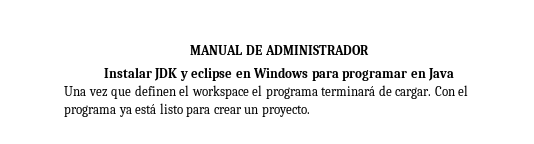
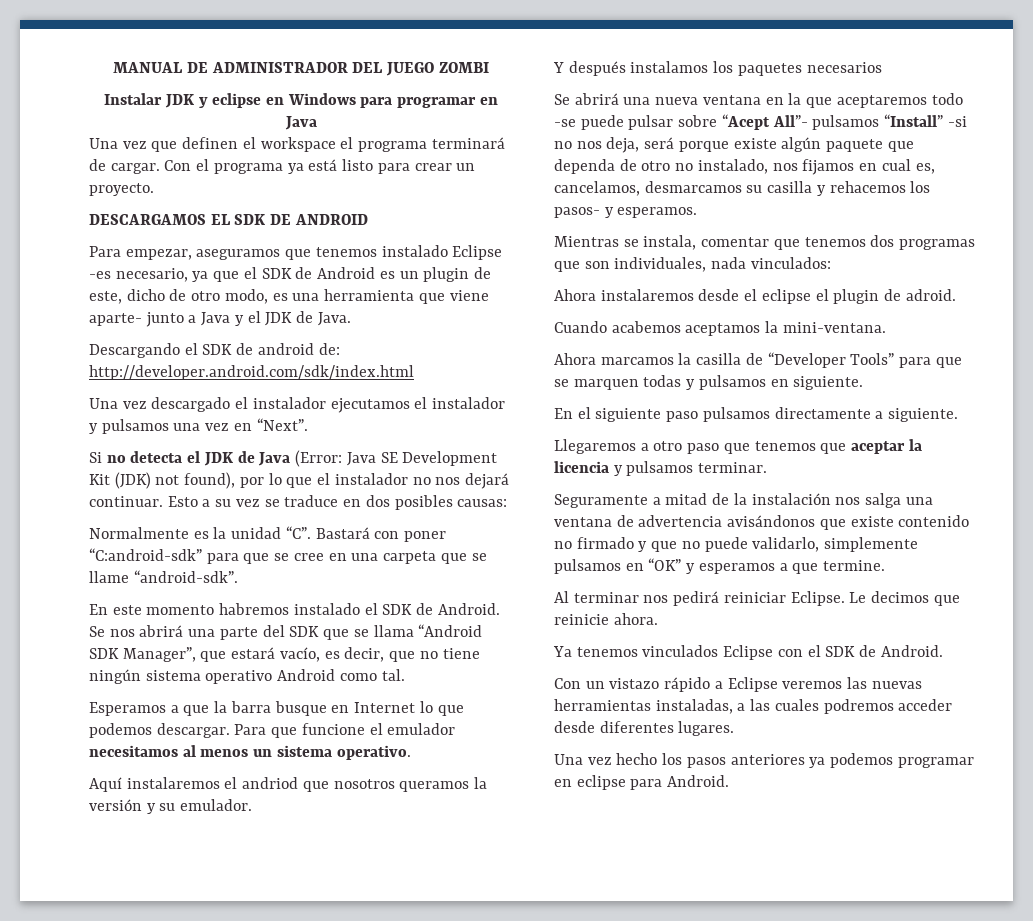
(369, 50) none -> [352,62,489,76] DEL JUEGO ZOMBI
(310, 111) none -> [89,214,368,225] [89,245,503,260] [89,267,491,282] [89,289,489,304] [89,311,351,327] [89,343,340,358] [89,365,414,380] [89,397,506,413] [89,418,308,434] [89,450,498,467] [89,472,509,489] [89,495,508,510] [89,526,447,542] [89,548,487,564] [89,570,238,583] [89,603,500,615] [89,624,483,640] [89,647,480,662] [89,669,405,684] [89,701,464,716] [89,723,456,738] [89,745,411,760] [89,777,488,792] [89,799,253,814] [553,61,882,76] [554,93,963,108] [554,114,967,130] [554,137,914,153] [554,159,935,175] [554,181,931,196] [554,207,698,218] [554,235,976,250] [554,257,831,272] [554,289,956,304] [554,321,886,336] [554,352,962,368] [554,375,864,390] [554,407,959,422] [554,439,922,454] [554,461,768,476] [554,493,933,508] [554,515,970,530] [554,537,919,552] [554,558,886,574] [554,591,960,606] [554,613,658,625] [553,645,943,660] [554,677,922,692] [554,699,953,714] [554,721,735,736] [554,753,974,768] [554,775,730,790] // DESCARGAMOS EL SDK DE ANDROID // Para empezar, aseguramos que tenemos instalado Eclipse -es necesario, ya que el SDK de Android es un plugin de este, dicho de otro modo, es una herramienta que viene aparte- junto a Java y el JDK de Java. // Descargando el SDK de android de: http://developer.android.com/sdk/index.html // Una vez descargado el instalador ejecutamos el instalador y pulsamos una vez en “Next”. // Si no detecta el JDK de Java (Error: Java SE Development Kit (JDK) not found), por lo que el instalador no nos dejará continuar. Esto a su vez se traduce en dos posibles causas: // Normalmente es la unidad “C”. Bastará con poner “C:android-sdk” para que se cree en una carpeta que se llame “android-sdk”. // En este momento habremos instalado el SDK de Android. Se nos abrirá una parte del SDK que se llama “Android SDK Manager”, que estará vacío, es decir, que no tiene ningún sistema operativo Android como tal. // Esperamos a que la barra busque en Internet lo que podemos descargar. Para que funcione el emulador necesitamos al menos un sistema operativo. // Aquí instalaremos el andriod que nosotros queramos la versión y su emulador. // Y después instalamos los paquetes necesarios // Se abrirá una nueva ventana en la que aceptaremos todo -se puede pulsar sobre “Acept All”- pulsamos “Install” -si no nos deja, será porque existe algún paquete que dependa de otro no instalado, nos fijamos en cual es, cancelamos, desmarcamos su casilla y rehacemos los pasos- y esperamos. // Mientras se instala, comentar que tenemos dos programas que son individuales, nada vinculados: // Ahora instalaremos desde el eclipse el plugin de adroid. // Cuando acabemos aceptamos la mini-ventana. // Ahora marcamos la casilla de “Developer Tools” para que se marquen todas y pulsamos en siguiente. // En el siguiente paso pulsamos directamente a siguiente. // Llegaremos a otro paso que tenemos que aceptar la licencia y pulsamos terminar. // Seguramente a mitad de la instalación nos salga una ventana de advertencia avisándonos que existe contenido no firmado y que no puede validarlo, simplemente pulsamos en “OK” y esperamos a que termine. // Al terminar nos pedirá reiniciar Eclipse. Le decimos que reinicie ahora. // Ya tenemos vinculados Eclipse con el SDK de Android. // Con un vistazo rápido a Eclipse veremos las nuevas herramientas instaladas, a las cuales podremos acceder desde diferentes lugares. // Una vez hecho los pasos anteriores ya podemos programar en eclipse para Android.

